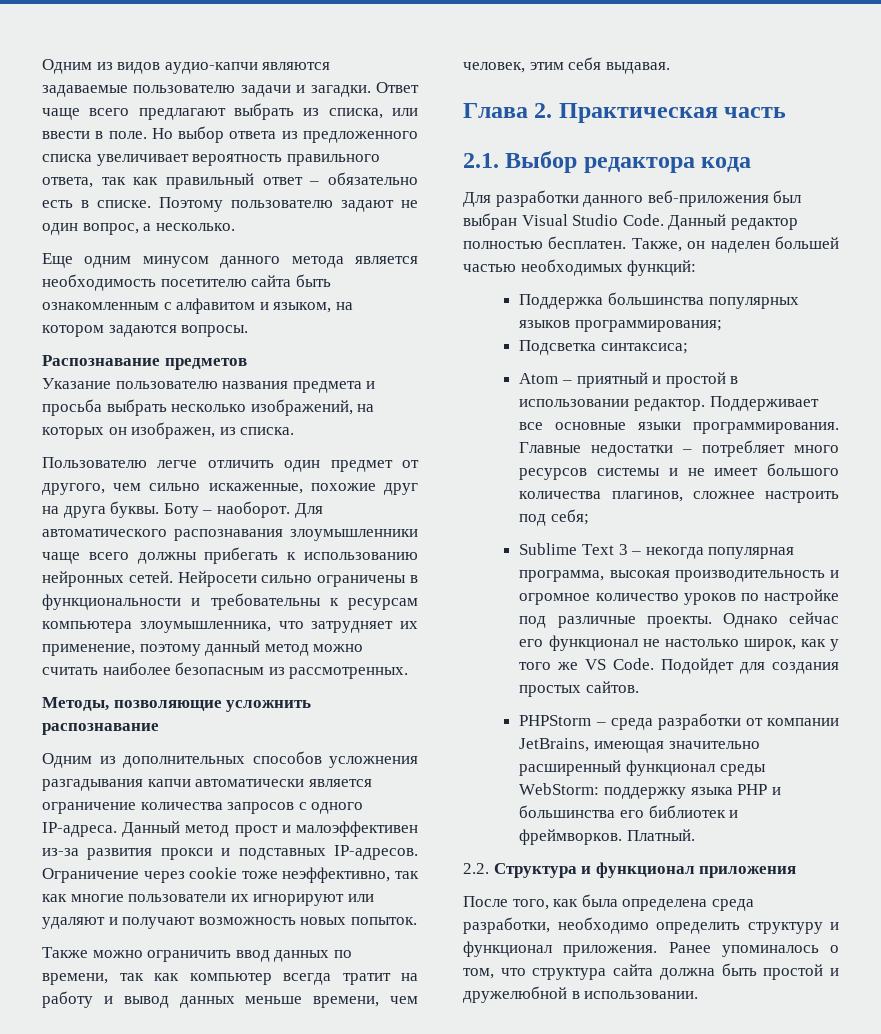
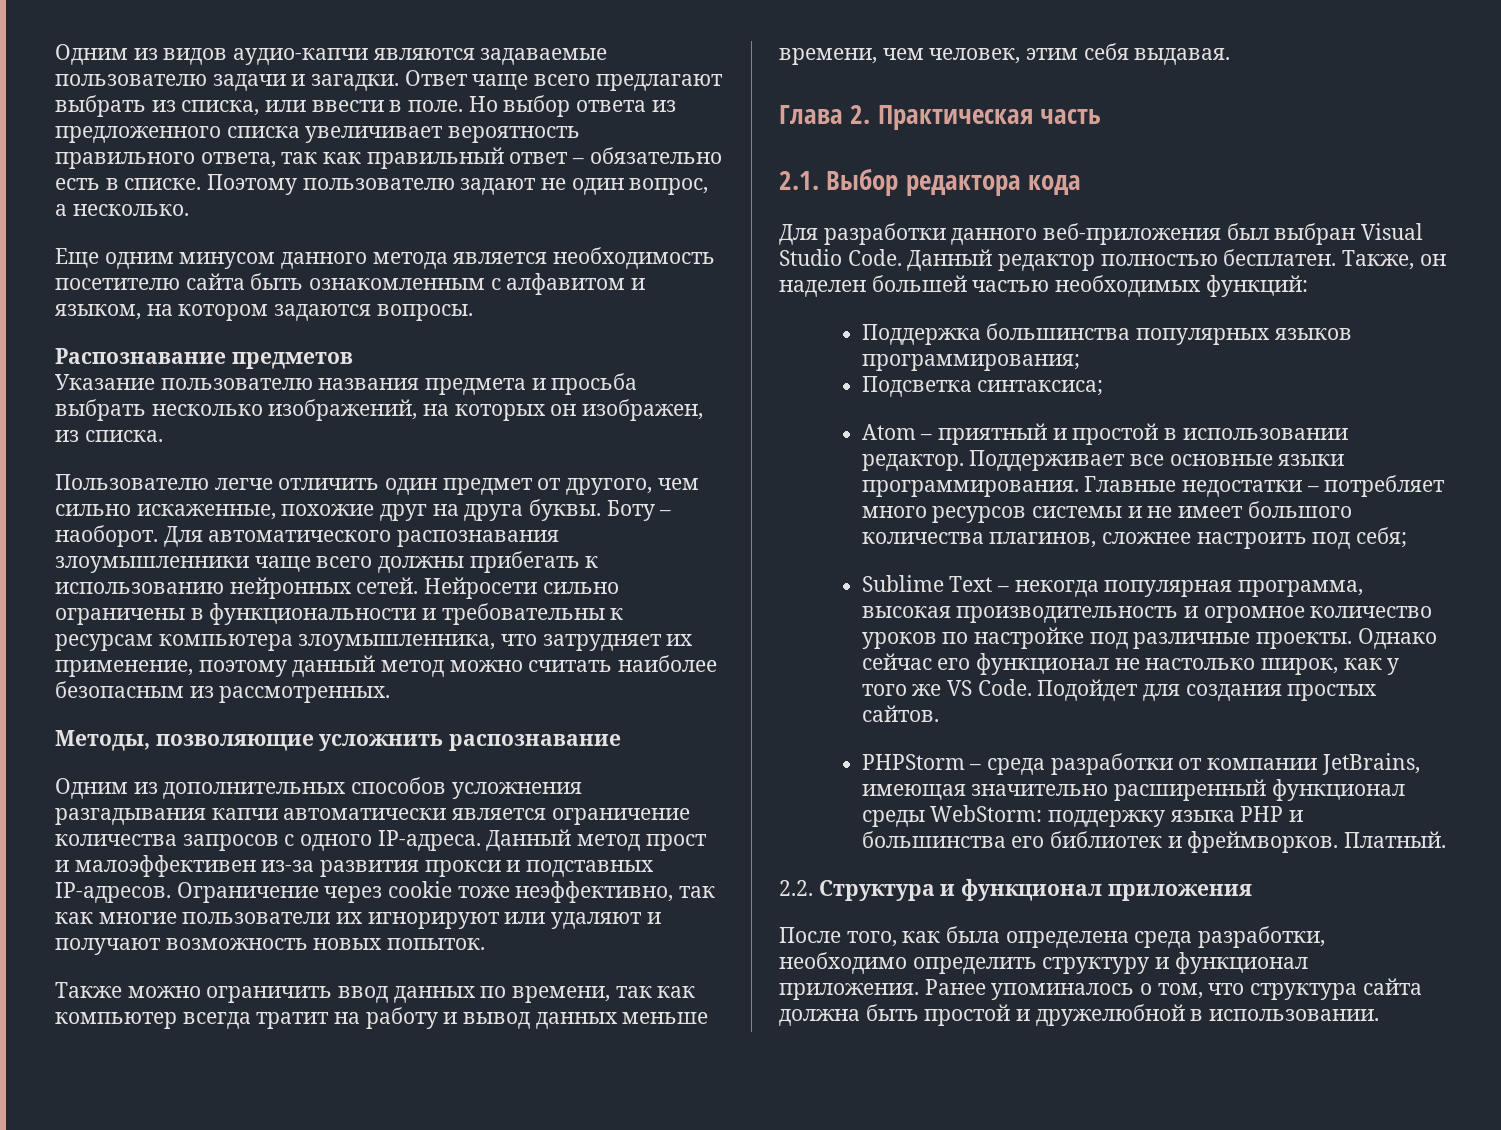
[618,544,628,555] 3 -> (993, 584) none

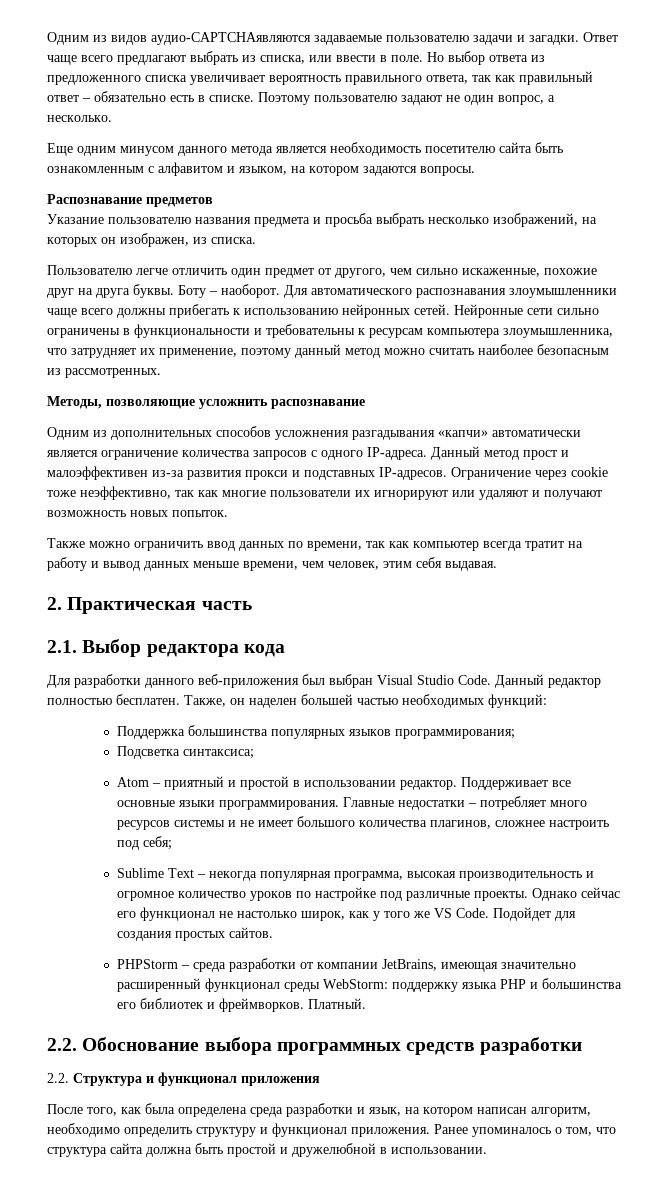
[233,48,475,65] аудио-капчи являются -> [151,32,311,45] аудио-CAPTCHAявляются
[424,577,538,599] Нейросети -> [454,304,553,318] Нейронные сети
[211,808,278,820] капчи -> [438,430,488,437] «капчи»
[779,105,843,124] Глава -> (497, 566) none
(1446, 839) none -> [47,1037,583,1055] // 2.2. Обоснование выбора программных средств разработки
[1198,926,1326,948] разработки, -> [286,1103,591,1117] разработки и язык, на котором написан алгоритм,

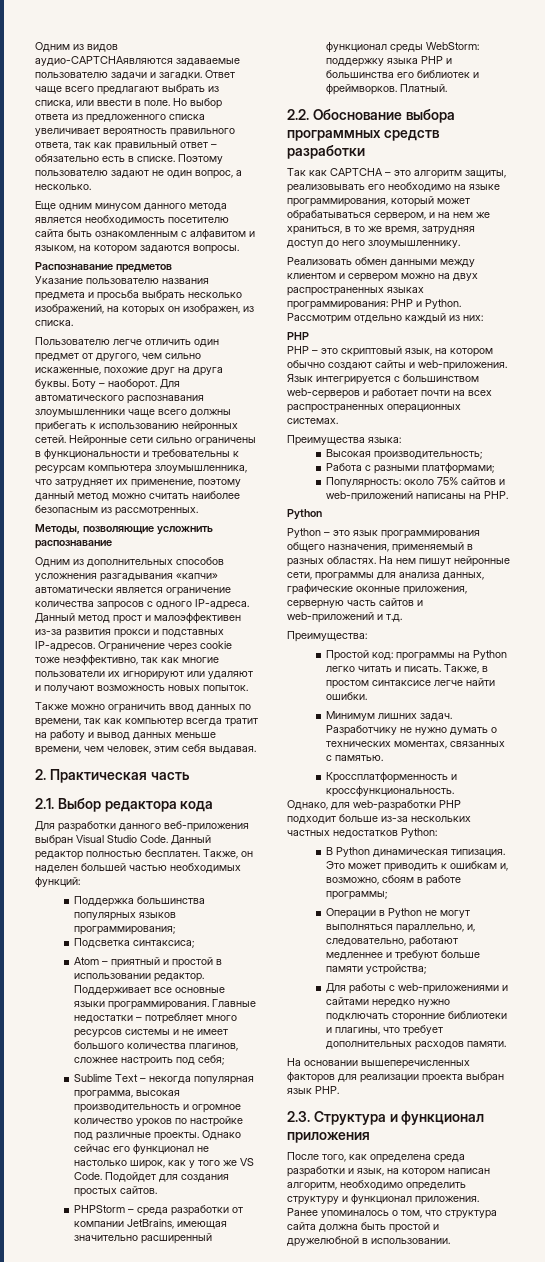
[302,674,325,685] был -> (249, 826) none
[47,1073,69,1083] 2.2. -> [287,168,506,179] [287,182,500,193] [287,196,470,207] [287,210,490,221] [287,226,475,235] [287,240,460,248] [287,257,475,267] [287,273,478,282] [287,287,424,296] [287,299,461,310] [287,313,483,324] [287,332,309,340] [287,346,493,357] [287,360,507,371] [287,374,479,385] [287,388,492,399] [287,404,461,413] [287,418,338,424] [287,435,401,446] [325,449,482,460] [325,463,494,474] [325,477,505,488] [325,491,508,502] [287,509,322,520] [287,528,480,539] [287,542,473,553] [287,556,510,567] [287,572,484,581] [287,584,467,595] [287,598,423,609] [287,612,402,623] [287,631,367,642] [325,650,507,661] [325,664,488,674] [325,678,495,689] [325,692,367,700] [325,711,452,721] [325,725,497,736] [325,741,505,749] [325,755,383,761] [325,772,457,783] [325,786,454,797] [287,800,461,811] [287,814,471,824] [287,828,437,838] [325,847,505,857] [325,861,508,872] [325,875,461,886] [325,891,387,900] [325,908,470,919] [325,924,475,933] [325,936,458,947] [325,950,480,961] [325,964,426,975] [325,983,508,994] [325,997,450,1008] [325,1011,507,1022] [325,1025,443,1036] [325,1041,506,1050] [287,1058,470,1069] [287,1072,504,1083] [287,1086,339,1094] [287,1111,310,1122] Так как CAPTCHA – это алгоритм защиты, реализовывать его необходимо на языке программирования, который может обрабатываться сервером, и на нем же храниться, в то же время, затрудняя доступ до него злоумышленнику. // Реализовать обмен данными между клиентом и сервером можно на двух распространенных языках программирования: PHP и Python. Рассмотрим отдельно каждый из них: // PHP // PHP – это скриптовый язык, на котором обычно создают сайты и web-приложения. Язык интегрируется с большинством web-серверов и работает почти на всех распространенных операционных системах. // Преимущества языка: // Высокая производительность; // Работа с разными платформами; // Популярность: около 75% сайтов и web-приложений написаны на PHP. // Python // Python – это язык программирования общего назначения, применяемый в разных областях. На нем пишут нейронные сети, программы для анализа данных, графические оконные приложения, серверную часть сайтов и web-приложений и т.д. // Преимущества: // Простой код: программы на Python легко читать и писать. Также, в простом синтаксисе легче найти ошибки. // Минимум лишних задач. Разработчику не нужно думать о технических моментах, связанных с памятью. // Кроссплатформенность и кроссфункциональность. // Однако, для web-разработки PHP подходит больше из-за нескольких частных недостатков Python: // В Python динамическая типизация. Это может приводить к ошибкам и, возможно, сбоям в работе программы; // Операции в Python не могут выполняться параллельно, и, следовательно, работают медленнее и требуют больше памяти устройства; // Для работы с web-приложениями и сайтами нередко нужно подключать сторонние библиотеки и плагины, что требует дополнительных расходов памяти. // На основании вышеперечисленных факторов для реализации проекта выбран язык PHP. // 2.3.
[145,1103,175,1114] была -> (367, 1157) none

